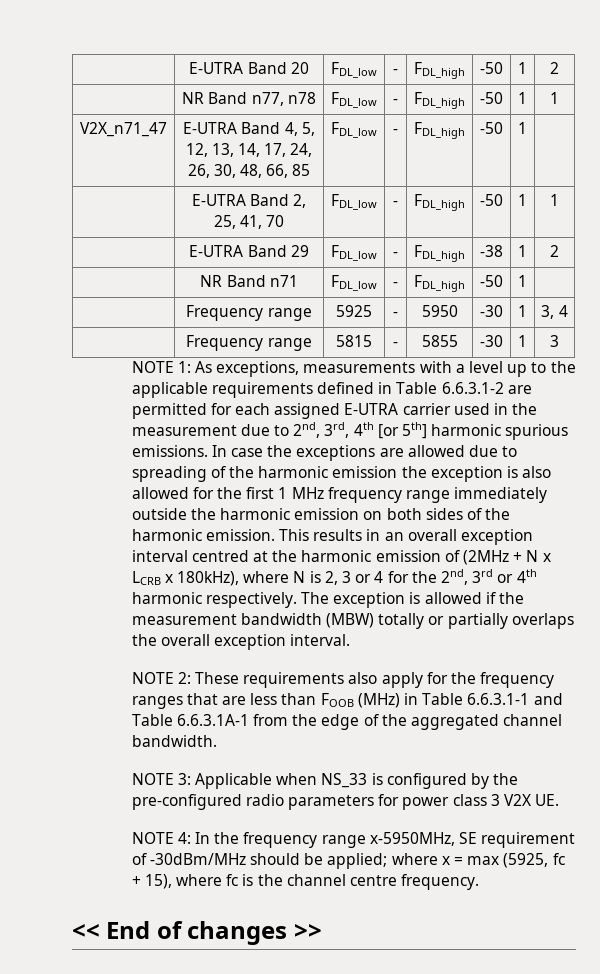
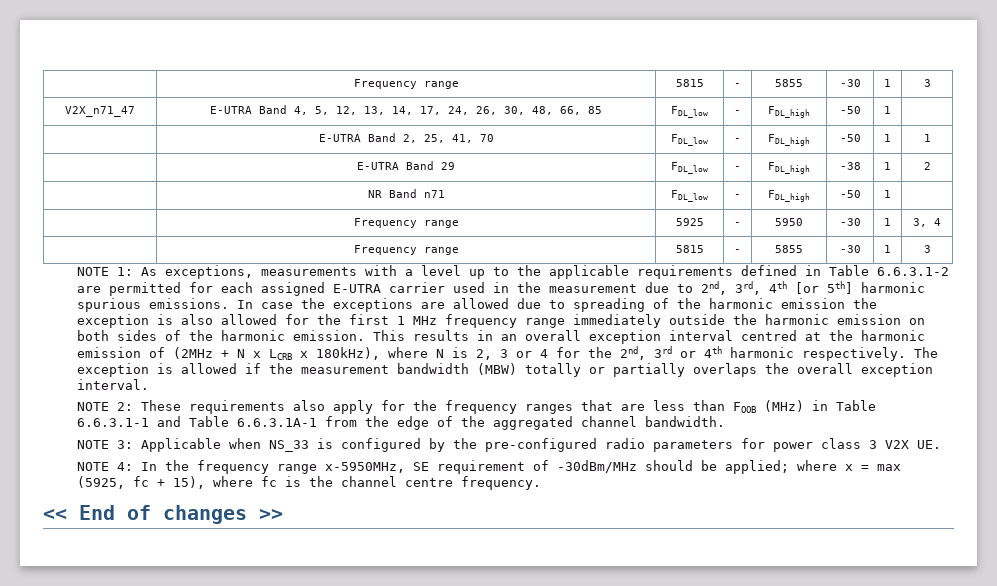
[189,62,309,74] [331,62,377,78] [393,69,398,74] [414,62,465,79] [480,62,503,74] [518,62,527,74] [550,62,559,74] [182,92,316,106] [331,92,377,108] [393,99,398,104] [414,92,465,109] [480,92,503,104] [518,92,527,104] [550,92,559,104] | E-UTRA Band 20 | FDL_low | - | FDL_high | -50 | 1 | 2 // | NR Band n77, n78 | FDL_low | - | FDL_high | -50 | 1 | 1 -> [353,79,459,89] [675,79,704,87] [734,83,741,87] [775,79,803,87] [839,79,861,87] [884,79,891,87] [923,79,931,87] | Frequency range | 5815 | - | 5855 | -30 | 1 | 3

